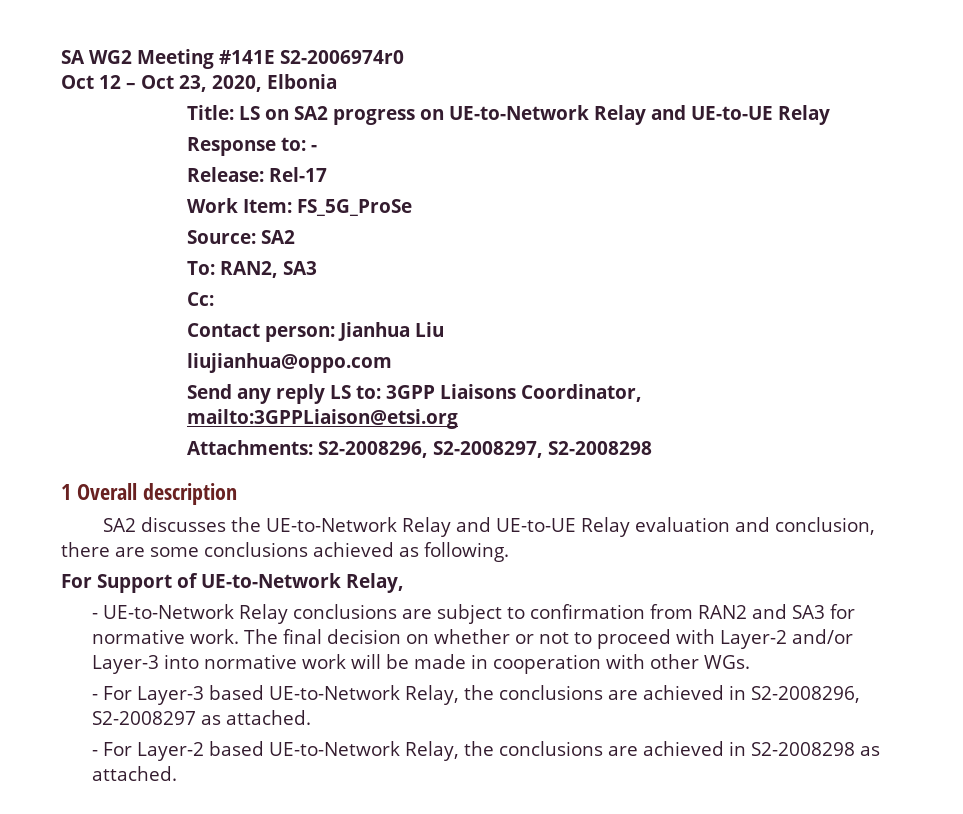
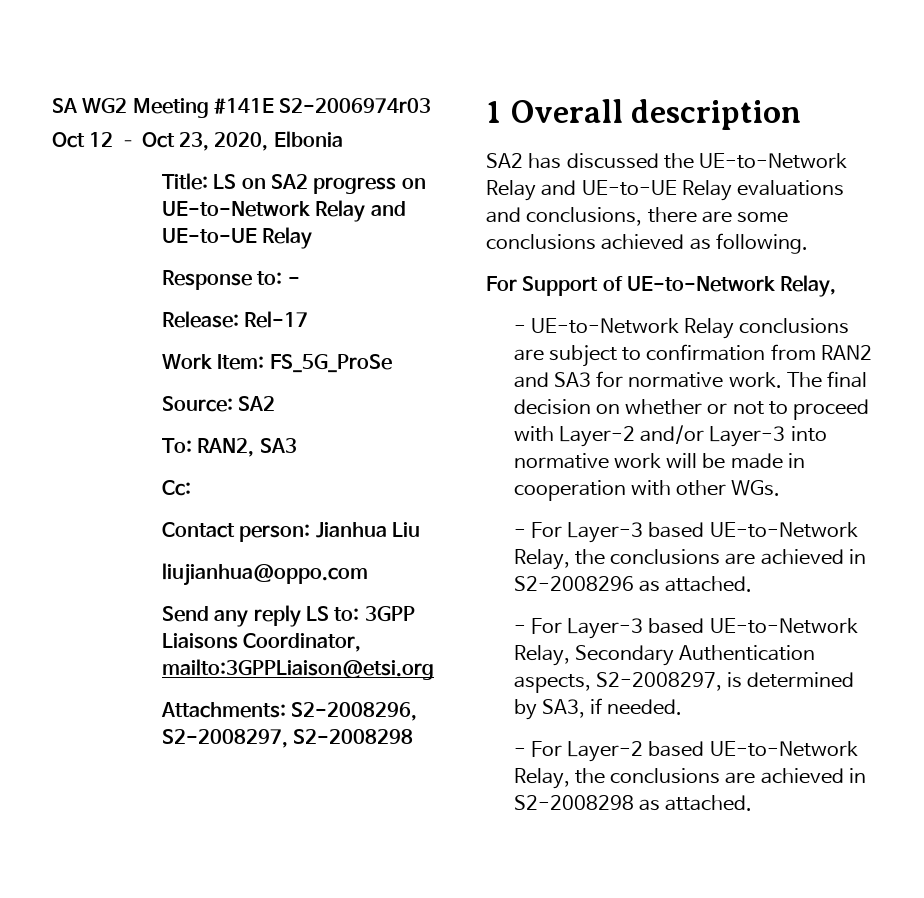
[280,50,404,64] S2-2006974r0 -> [279,98,432,113] S2-2006974r03
[141,517,227,532] discusses -> [528,153,659,169] has discussed
[635,517,876,535] evaluation and conclusion, -> [737,180,845,196] [486,207,643,226] evaluations and conclusions,
[751,686,861,703] [92,710,312,725] S2-2008296, S2-2008297 as attached. -> [513,576,753,592] [513,618,858,639] [513,645,816,666] [513,672,855,693] [513,698,683,720] S2-2008296 as attached. // - For Layer-3 based UE-to-Network Relay, Secondary Authentication aspects, S2-2008297, is determined by SA3, if needed.

